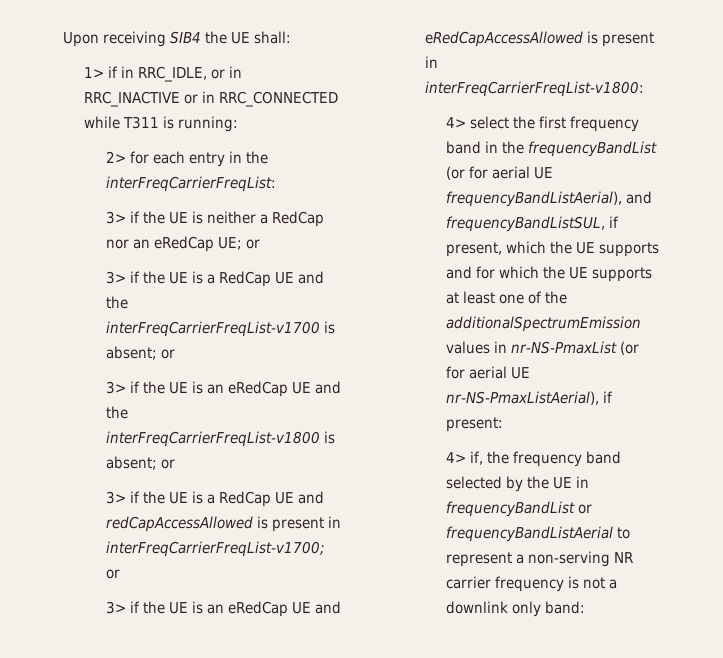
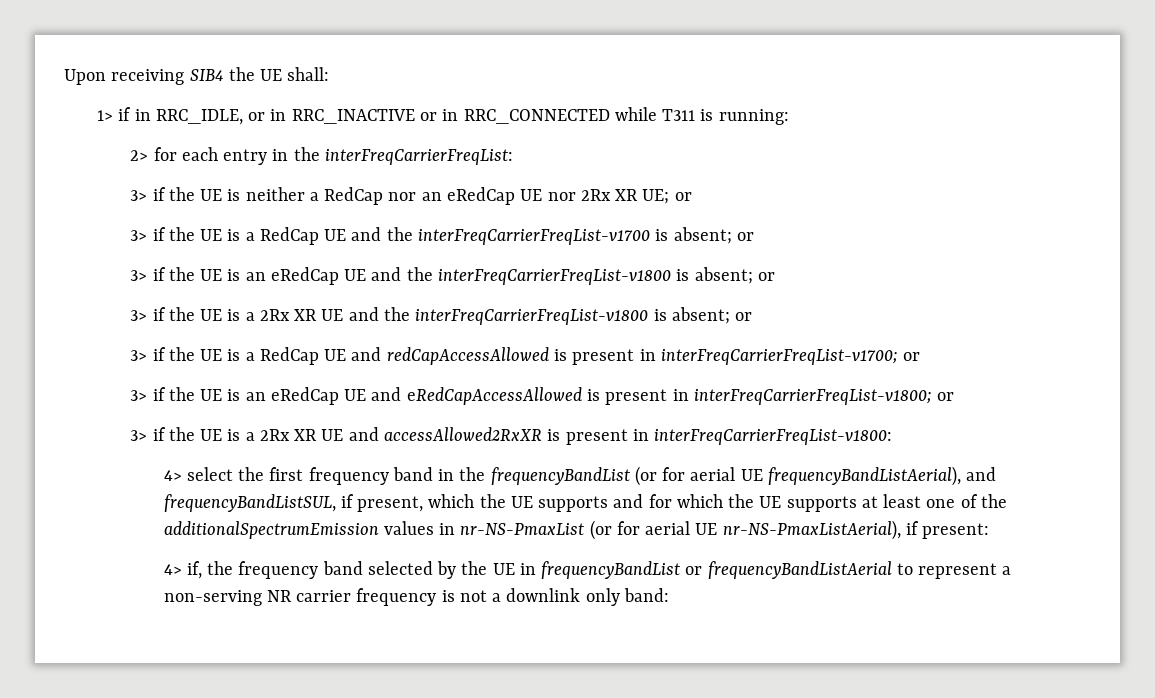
(214, 244) none -> [520,189,639,201] UE nor 2Rx XR
(175, 464) none -> [130,307,753,325] // 3> if the UE is a 2Rx XR UE and the interFreqCarrierFreqList-v1800 is absent; or
(438, 62) none -> [693,389,955,405] [130,427,649,445] interFreqCarrierFreqList-v1800; or // 3> if the UE is a 2Rx XR UE and accessAllowed2RxXR is present in

